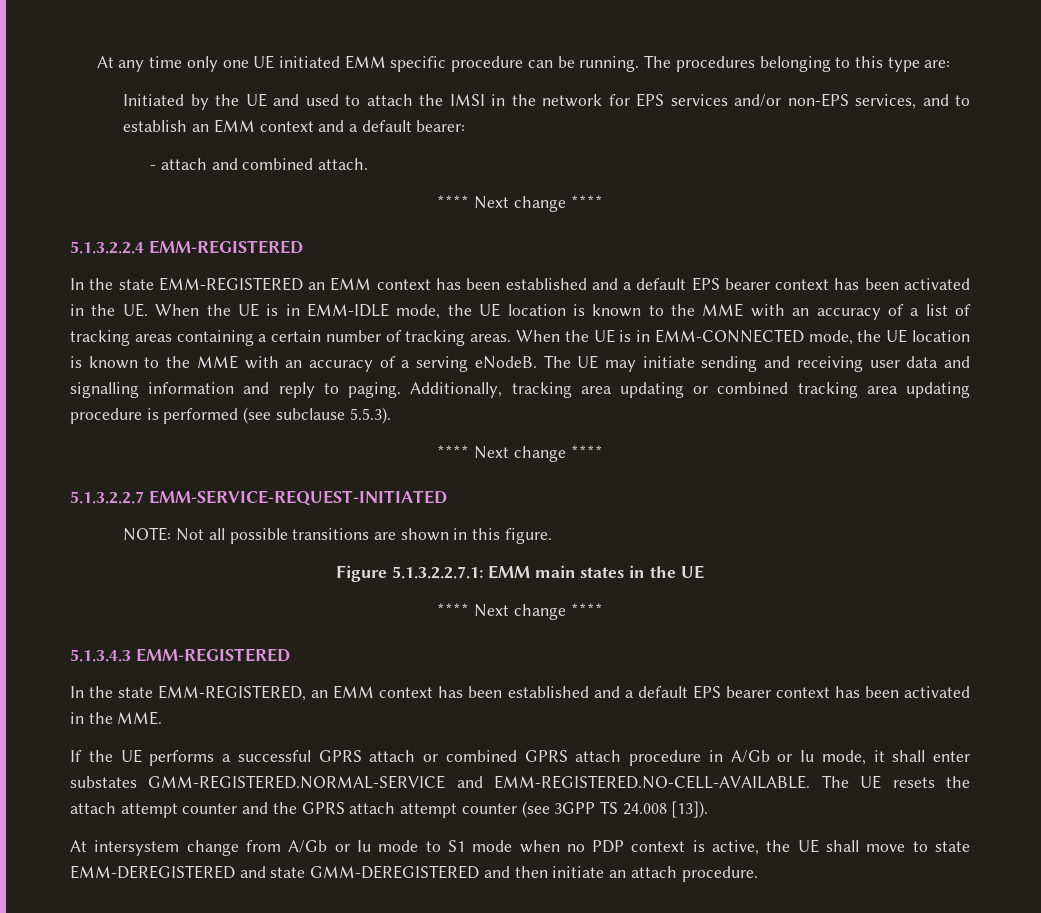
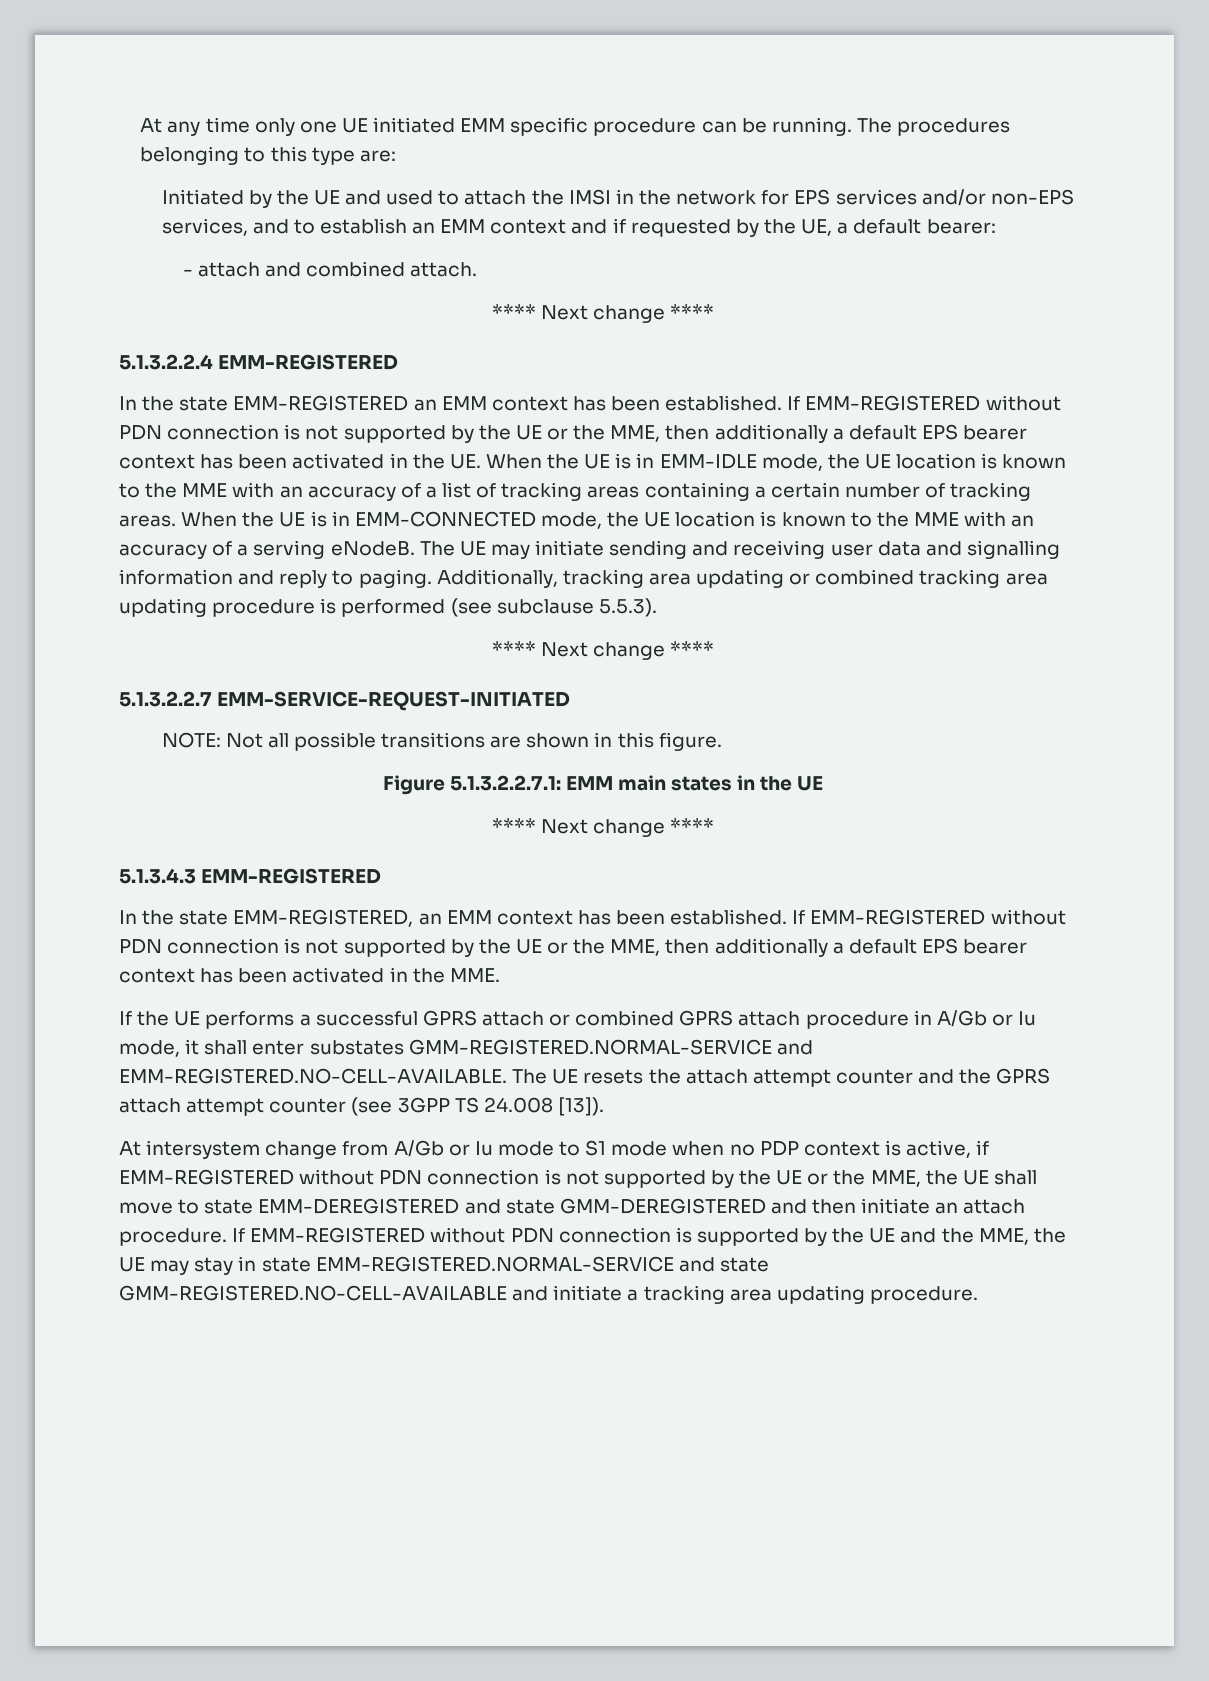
(345, 126) none -> [612,218,833,237] if requested by the UE,
[505,278,618,290] established and -> [665,395,1061,411] [119,424,828,443] established. If EMM-REGISTERED without PDN connection is not supported by the UE or the MME, then additionally
[507,686,620,698] established and -> [670,909,1066,925] [119,938,828,957] established. If EMM-REGISTERED without PDN connection is not supported by the UE or the MME, then additionally
(760, 847) none -> [976,1140,990,1155] [119,1169,921,1188] if EMM-REGISTERED without PDN connection is not supported by the UE or the MME,
(758, 874) none -> [232,1227,1066,1246] [119,1256,769,1275] [119,1285,978,1304] If EMM-REGISTERED without PDN connection is supported by the UE and the MME, the UE may stay in state EMM-REGISTERED.NORMAL-SERVICE and state GMM-REGISTERED.NO-CELL-AVAILABLE and initiate a tracking area updating procedure.

